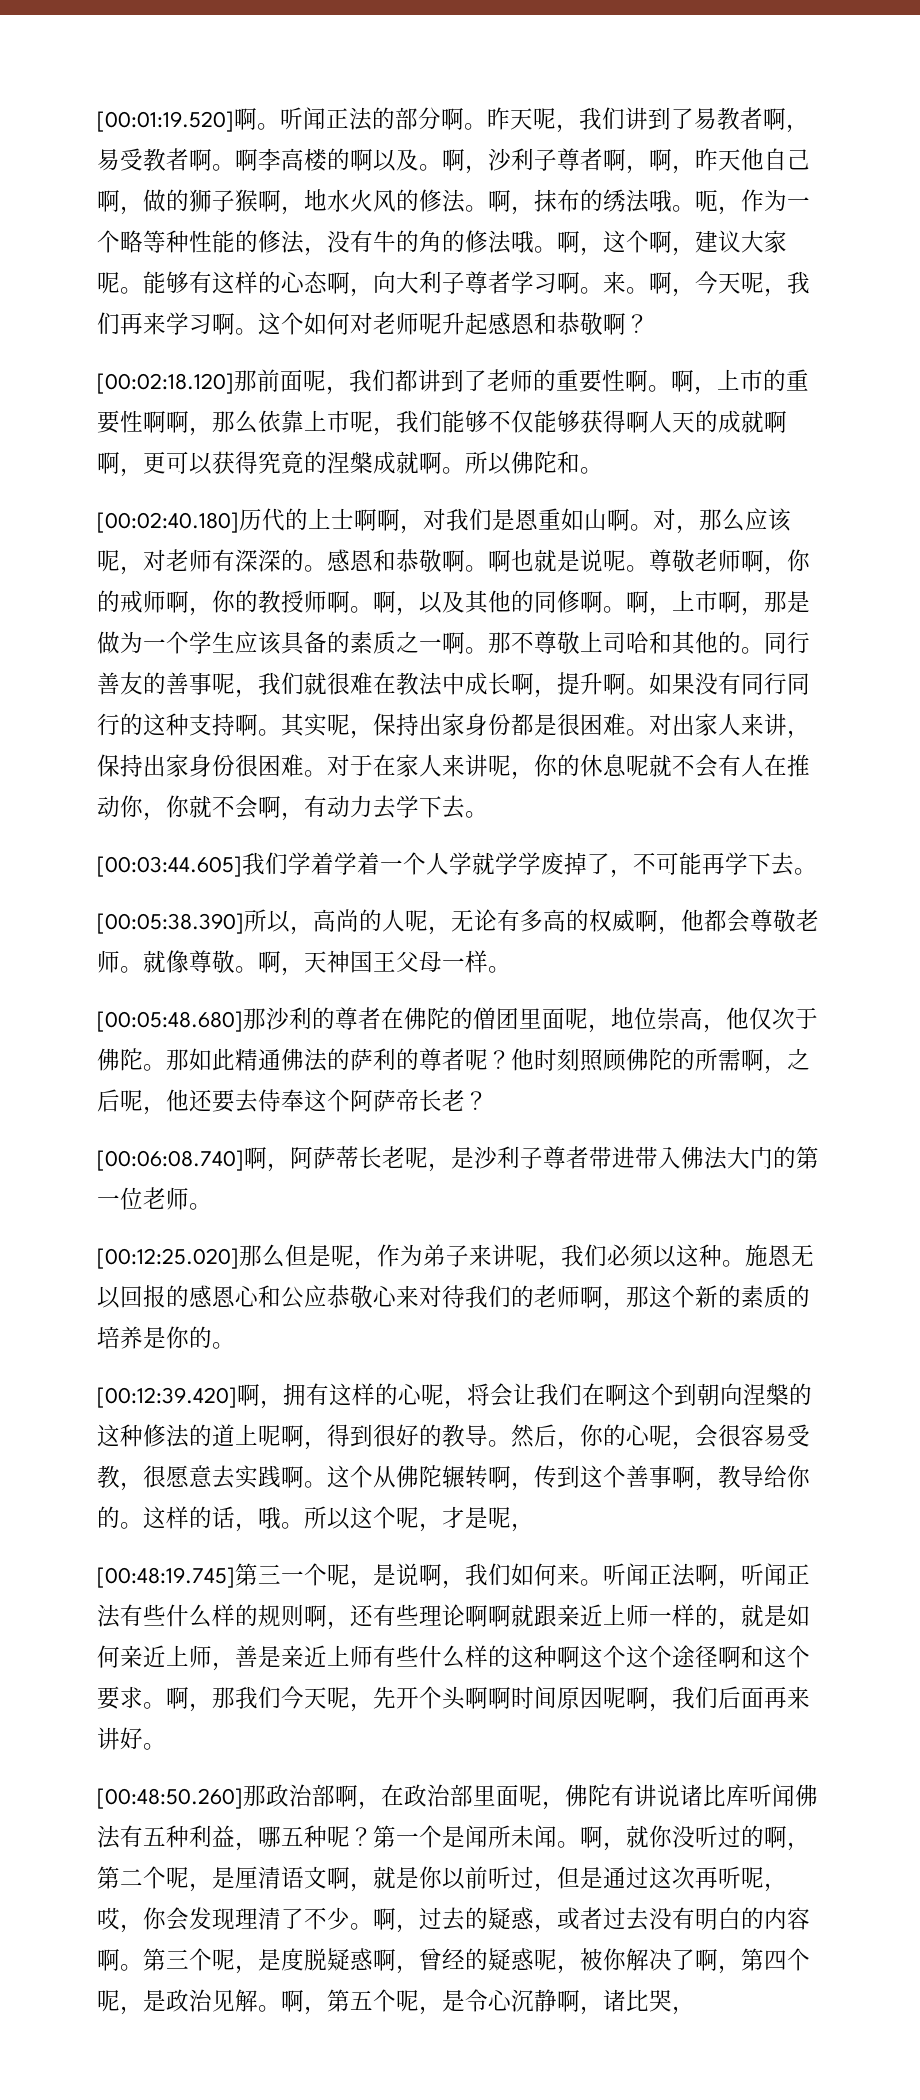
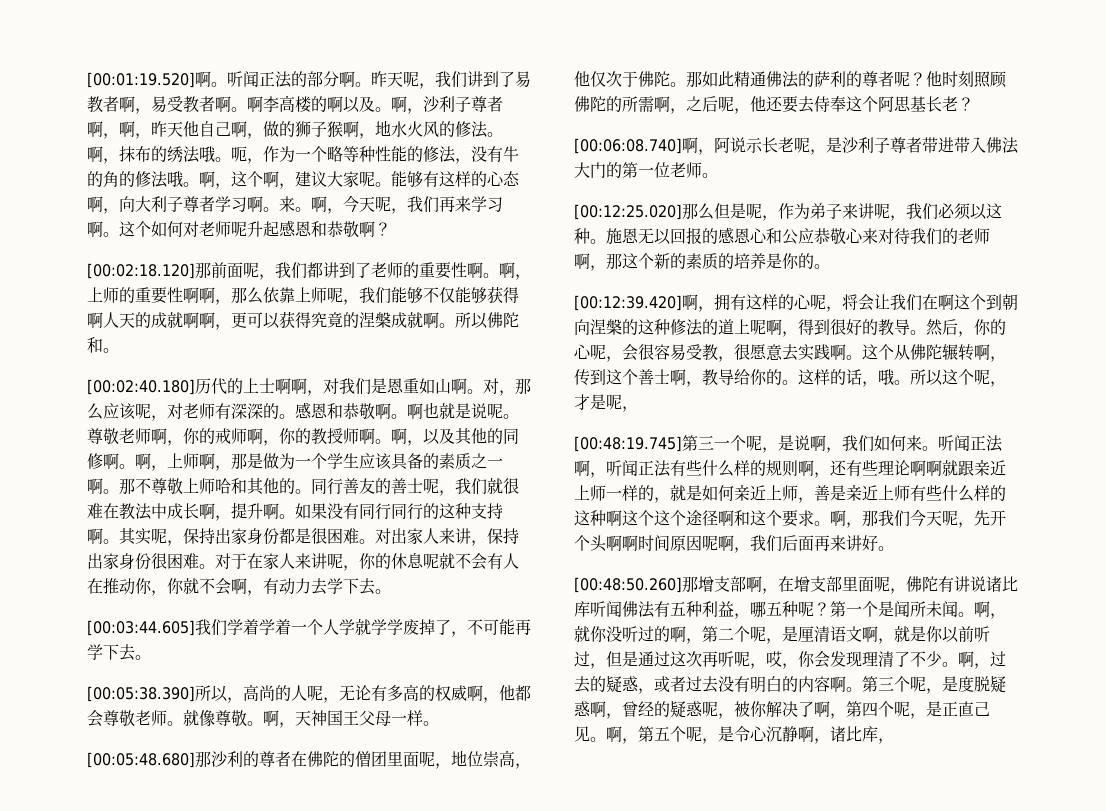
[740,369,763,392] 市 -> [103,287,119,303] 师
[327,410,350,433] 市 -> [311,287,327,303] 师
[695,590,718,613] 市 -> [183,453,199,469] 师
[603,631,626,653] 司 -> [199,478,215,494] 师
[189,672,212,695] 事 -> [407,478,423,493] 士
[373,1089,419,1112] 萨帝 -> [894,96,926,112] 思基
[313,1146,359,1169] 萨蒂 -> [730,137,763,153] 说示
[649,1465,672,1488] 事 -> [654,369,670,384] 士
[266,1784,312,1807] 政治 -> [698,576,730,592] 增支
[404,1784,450,1807] 政治 -> [794,576,826,592] 增支
[166,1989,258,2012] 政治见解 -> [942,701,990,717] [574,726,590,742] 正直己见
[649,1990,672,2012] 哭 -> [862,726,878,742] 库

